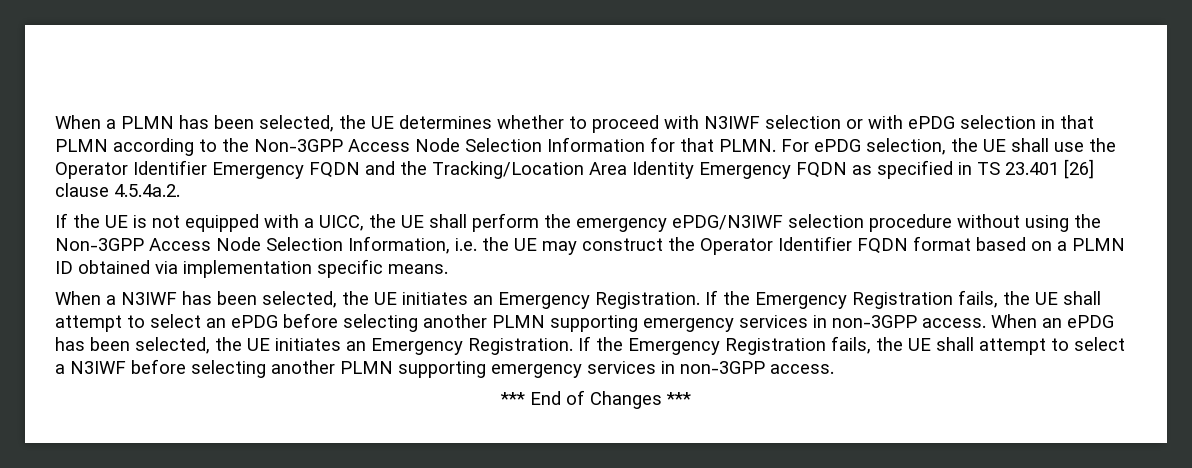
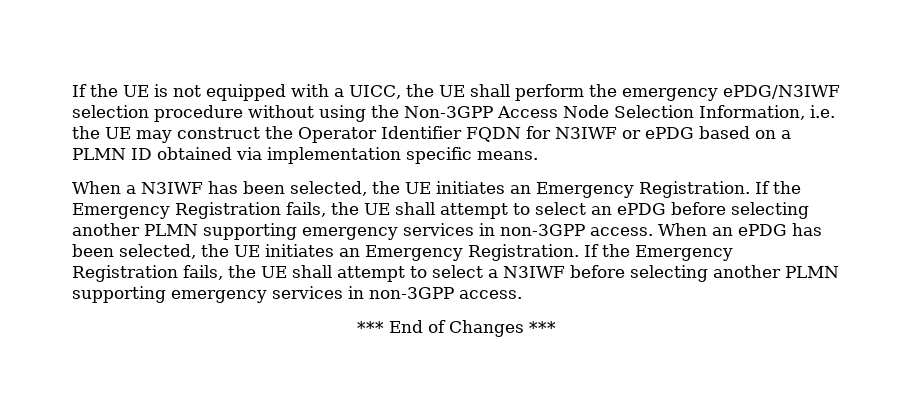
[55,115,1094,133] [55,137,1116,156] [55,159,1094,179] [55,183,180,197] When a PLMN has been selected, the UE determines whether to proceed with N3IWF selection or with ePDG selection in that PLMN according to the Non-3GPP Access Node Selection Information for that PLMN. For ePDG selection, the UE shall use the Operator Identifier Emergency FQDN and the Tracking/Location Area Identity Emergency FQDN as specified in TS 23.401 [26] clause 4.5.4a.2. // -> (72, 90) none
[913,236,971,251] format -> [526,126,694,139] for N3IWF or ePDG

